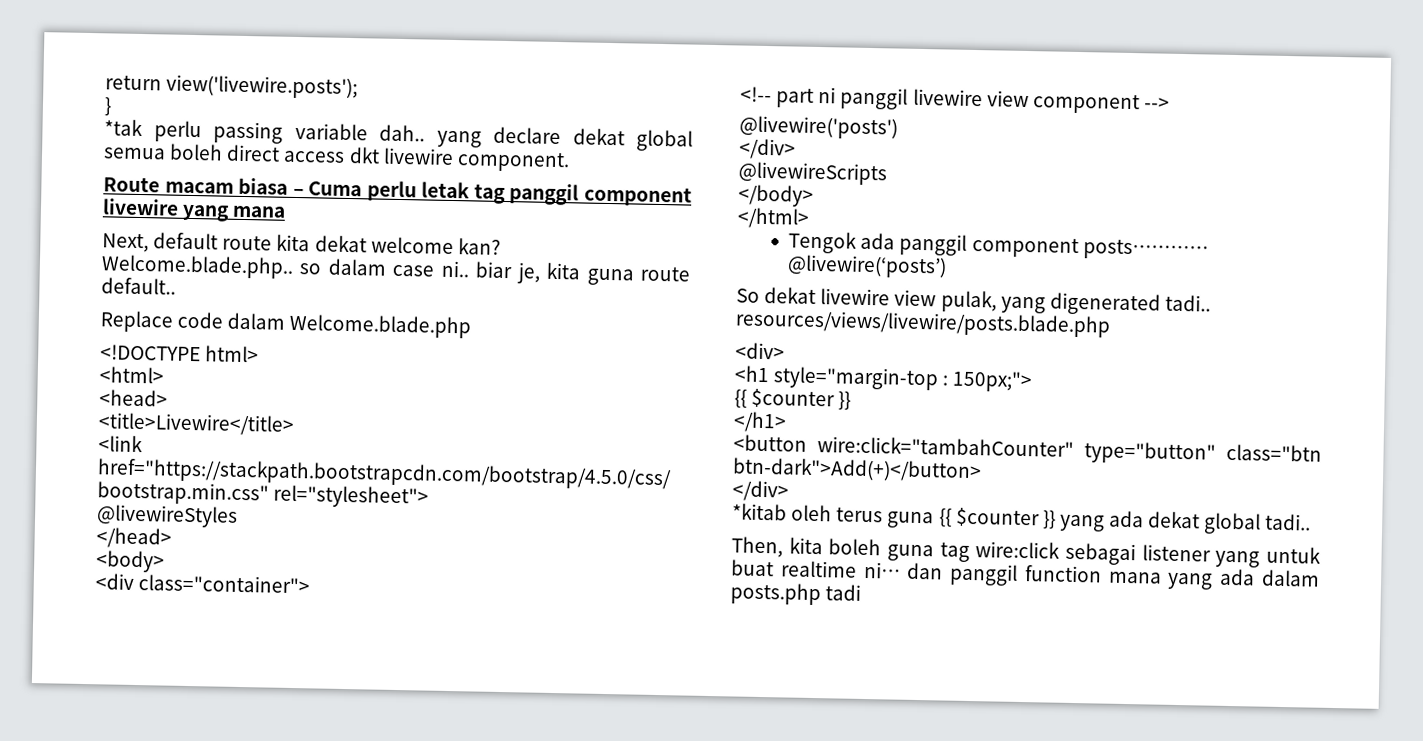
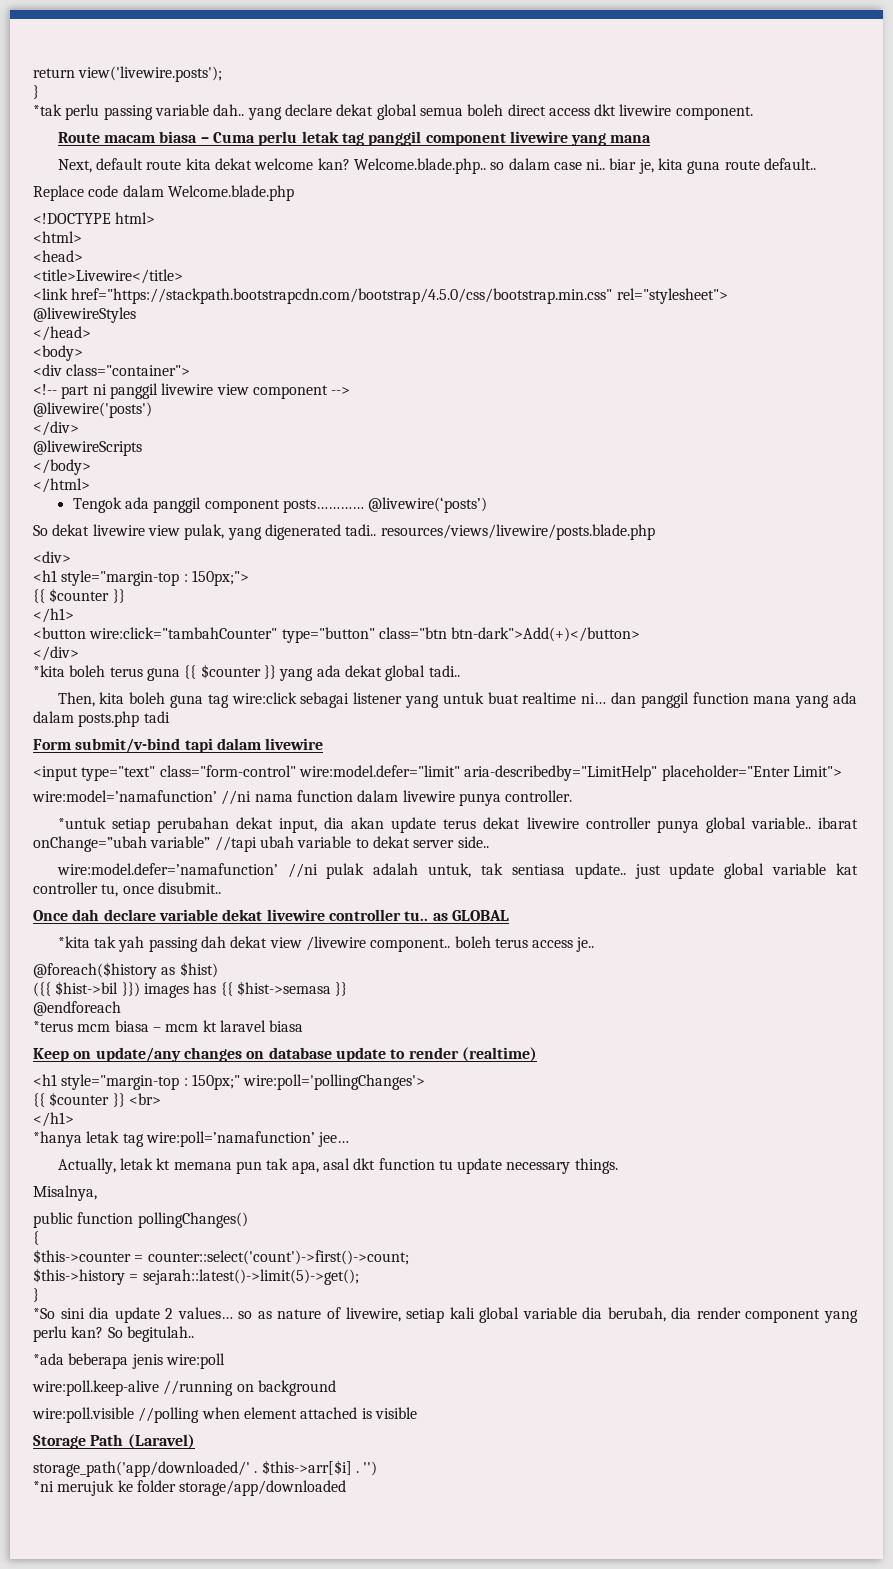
[732,503,833,522] *kitab oleh -> [33,665,106,677] *kita boleh
(862, 592) none -> [33,738,324,753] [33,765,842,781] [32,790,573,806] [57,817,858,833] [33,836,489,852] [56,863,859,879] [33,882,221,897] [33,909,509,921] [57,936,595,952] [33,962,218,979] [33,981,348,998] [33,1001,121,1016] [33,1020,304,1032] [33,1047,537,1062] [33,1074,426,1090] [33,1092,161,1107] [33,1112,74,1127] [33,1131,350,1147] [57,1158,618,1174] [33,1185,97,1201] [33,1212,248,1228] [33,1231,39,1245] [33,1249,409,1265] [33,1268,359,1285] [33,1288,39,1302] [33,1307,858,1323] [33,1326,194,1342] [33,1353,225,1369] [32,1380,336,1396] [32,1407,417,1423] [33,1434,195,1449] [33,1460,378,1477] [33,1480,347,1496] // Form submit/v-bind tapi dalam livewire // <input type="text" class="form-control" wire:model.defer="limit" aria-describedby="LimitHelp" placeholder="Enter Limit"> // wire:model=’namafunction’ //ni nama function dalam livewire punya controller. // *untuk setiap perubahan dekat input, dia akan update terus dekat livewire controller punya global variable.. ibarat onChange=”ubah variable” //tapi ubah variable to dekat server side.. // wire:model.defer=’namafunction’ //ni pulak adalah untuk, tak sentiasa update.. just update global variable kat controller tu, once disubmit.. // Once dah declare variable dekat livewire controller tu.. as GLOBAL // *kita tak yah passing dah dekat view /livewire component.. boleh terus access je.. // @foreach($history as $hist) // ({{ $hist->bil }}) images has {{ $hist->semasa }} // @endforeach // *terus mcm biasa – mcm kt laravel biasa // Keep on update/any changes on database update to render (realtime) // <h1 style="margin-top : 150px;" wire:poll='pollingChanges'> // {{ $counter }} <br> // </h1> // *hanya letak tag wire:poll=’namafunction’ jee… // Actually, letak kt memana pun tak apa, asal dkt function tu update necessary things. // Misalnya, // public function pollingChanges() // { // $this->counter = counter::select('count')->first()->count; // $this->history = sejarah::latest()->limit(5)->get(); // } // *So sini dia update 2 values… so as nature of livewire, setiap kali global variable dia berubah, dia render component yang perlu kan? So begitulah.. // *ada beberapa jenis wire:poll // wire:poll.keep-alive //running on background // wire:poll.visible //polling when element attached is visible // Storage Path (Laravel) // storage_path('app/downloaded/' . $this->arr[$i] . '') // *ni merujuk ke folder storage/app/downloaded

